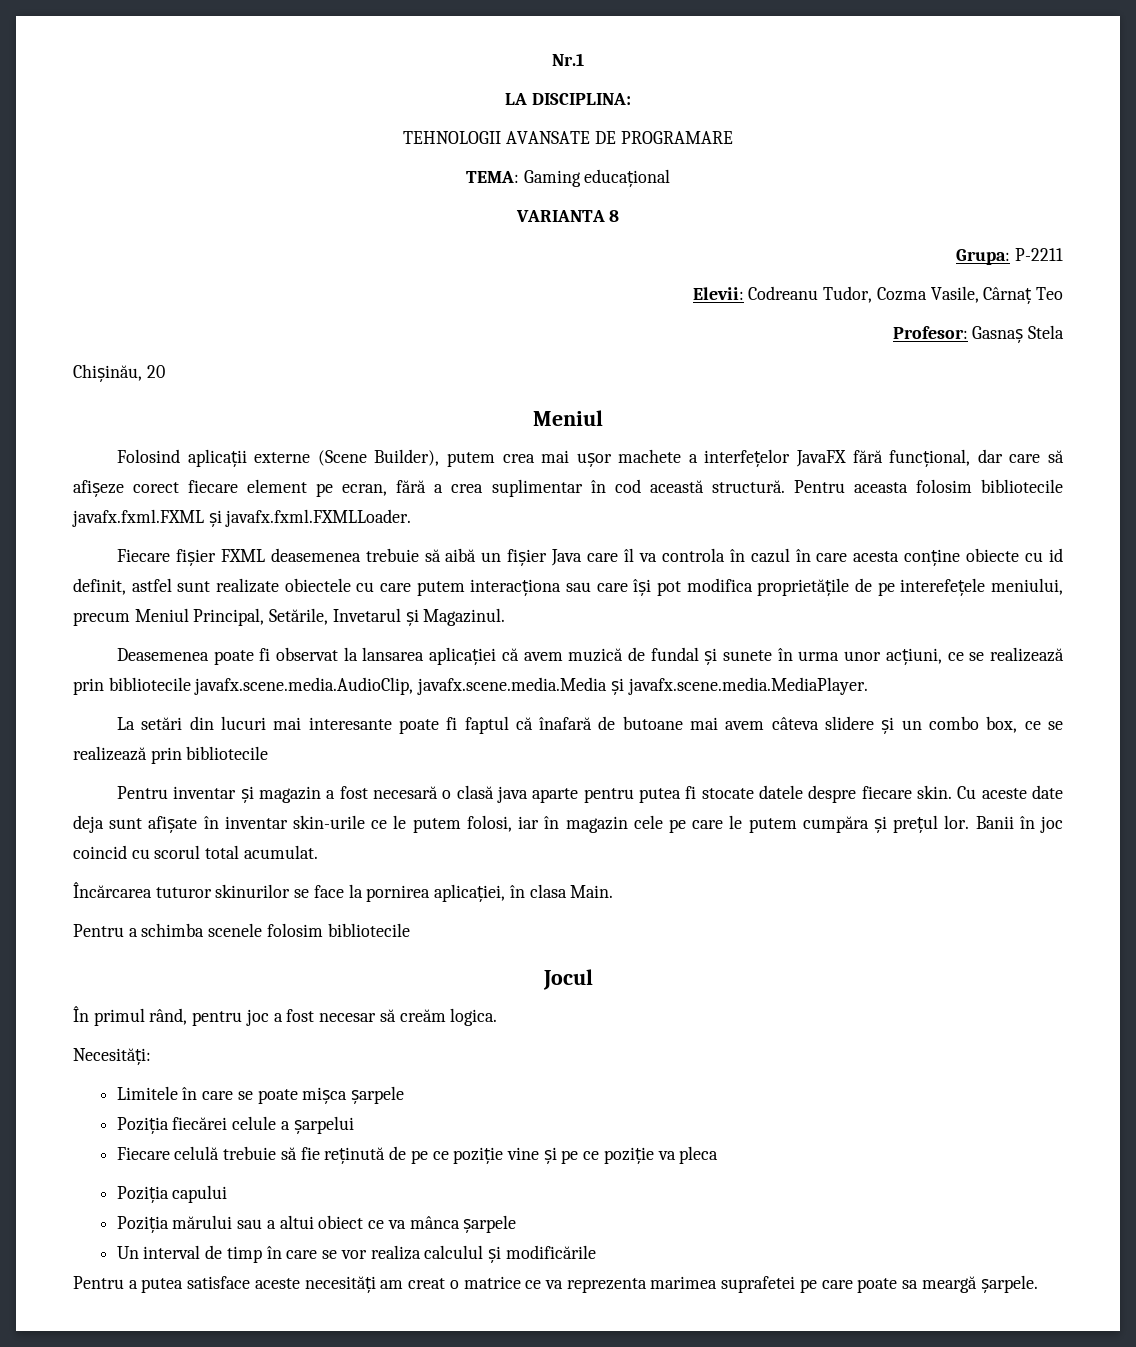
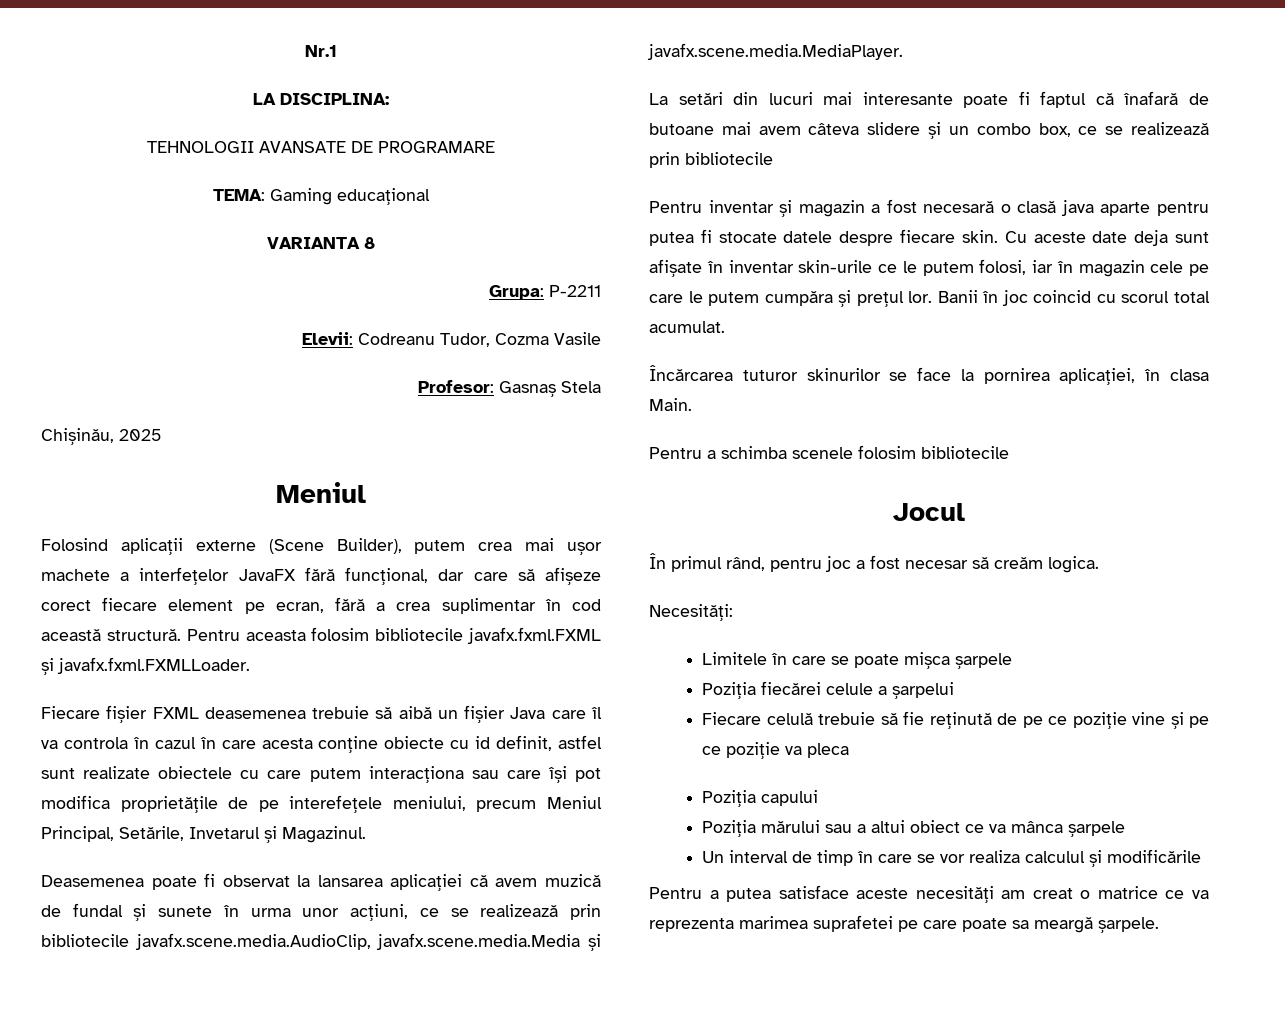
[930,286,1063,304] Vasile, Cârnaț Teo -> [554,332,601,345] Vasile
[146,365,165,378] 20 -> [119,429,162,441] 2025

